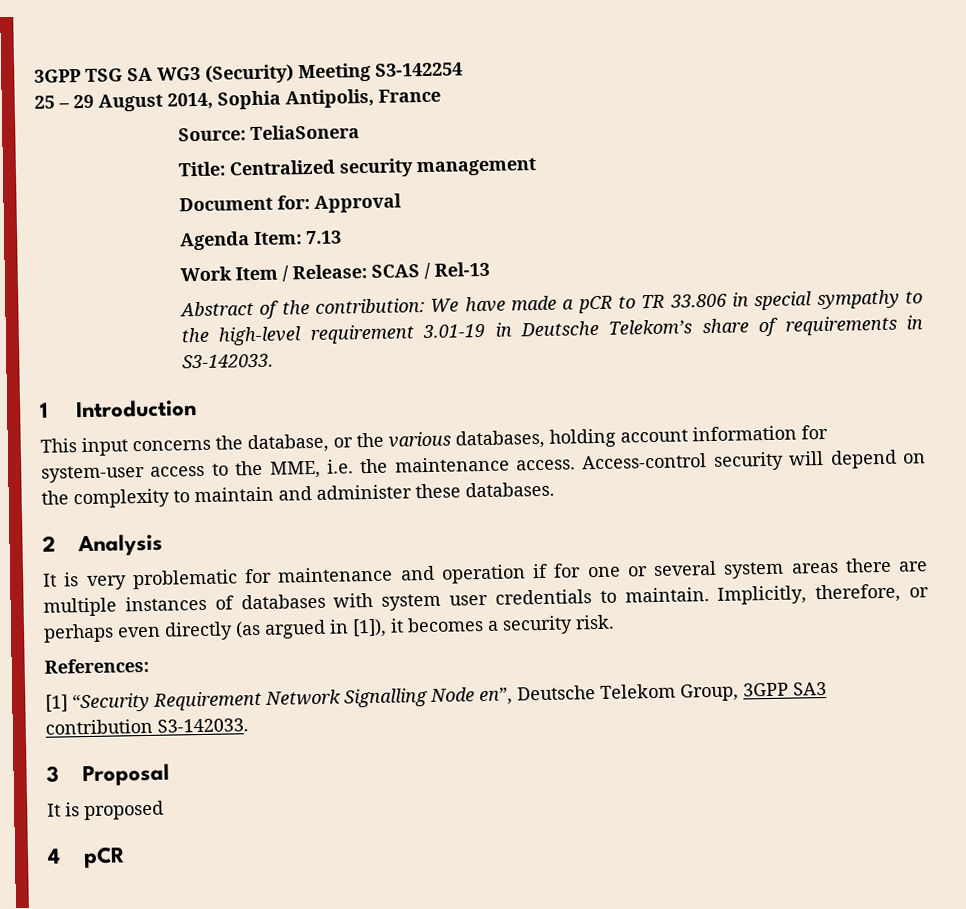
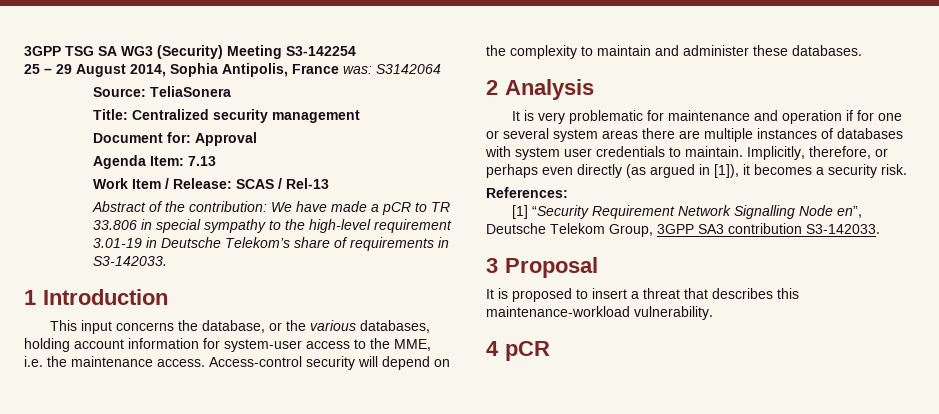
(441, 95) none -> [343,64,441,74] was: S3142064
(164, 810) none -> [576,288,799,299] [486,306,713,320] to insert a threat that describes this maintenance-workload vulnerability.

